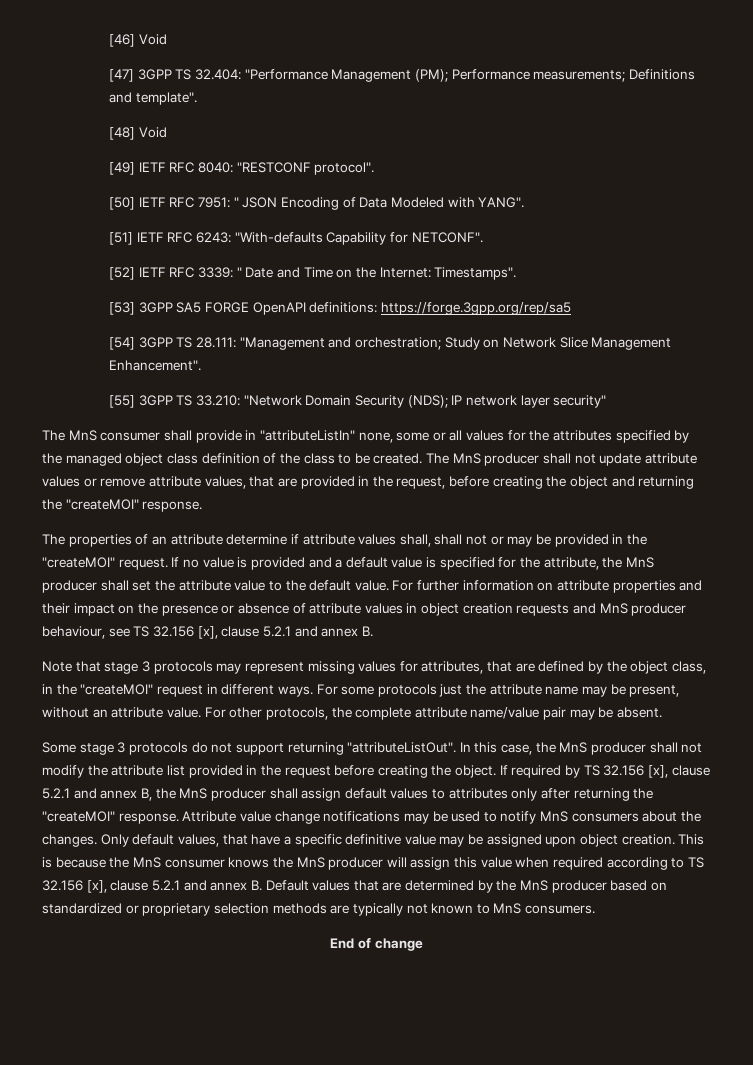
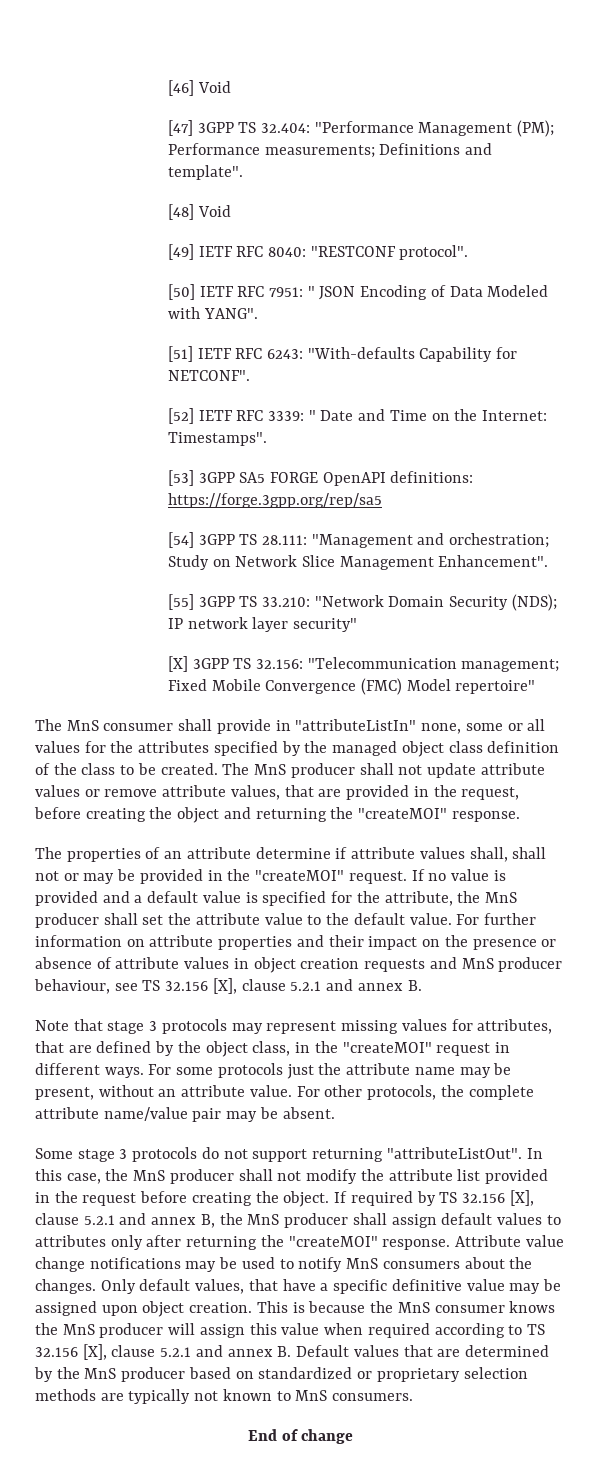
(607, 401) none -> [167,656,560,672] [167,678,536,695] // [X] 3GPP TS 32.156: "Telecommunication management; Fixed Mobile Convergence (FMC) Model repertoire"
[197,626,218,639] [x], -> [212,978,237,994] [X],
[647,765,668,778] [x], -> [509,1190,534,1206] [X],
[86,880,107,893] [x], -> [82,1344,107,1360] [X],

